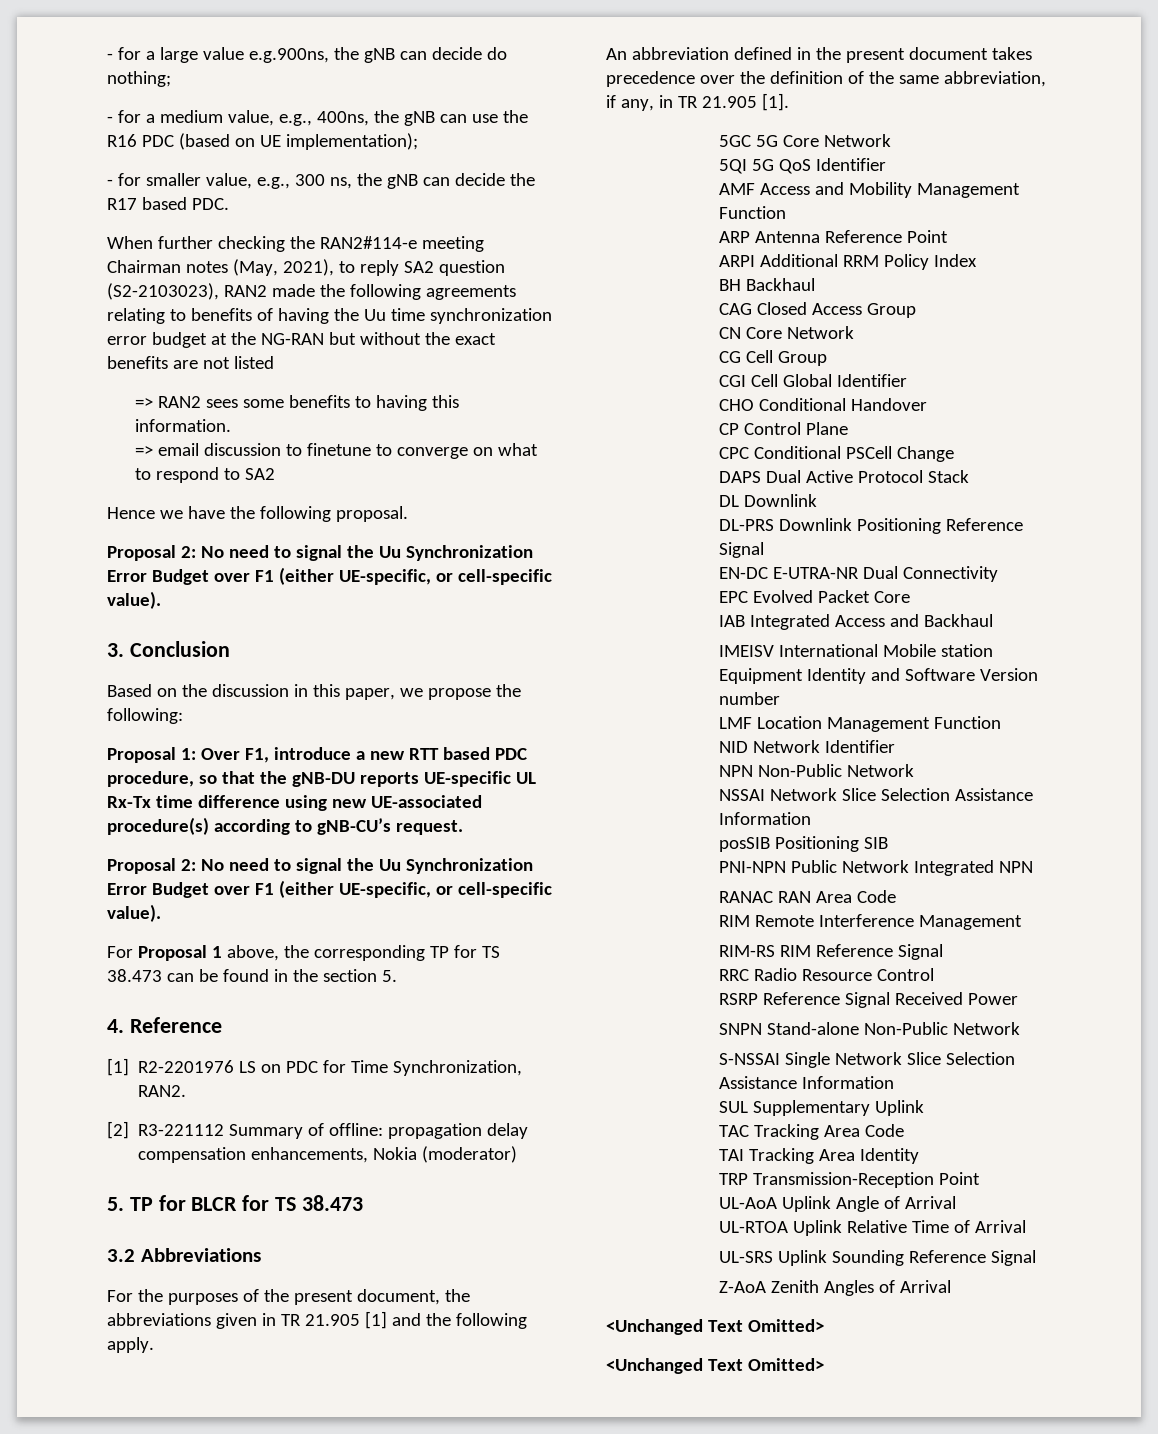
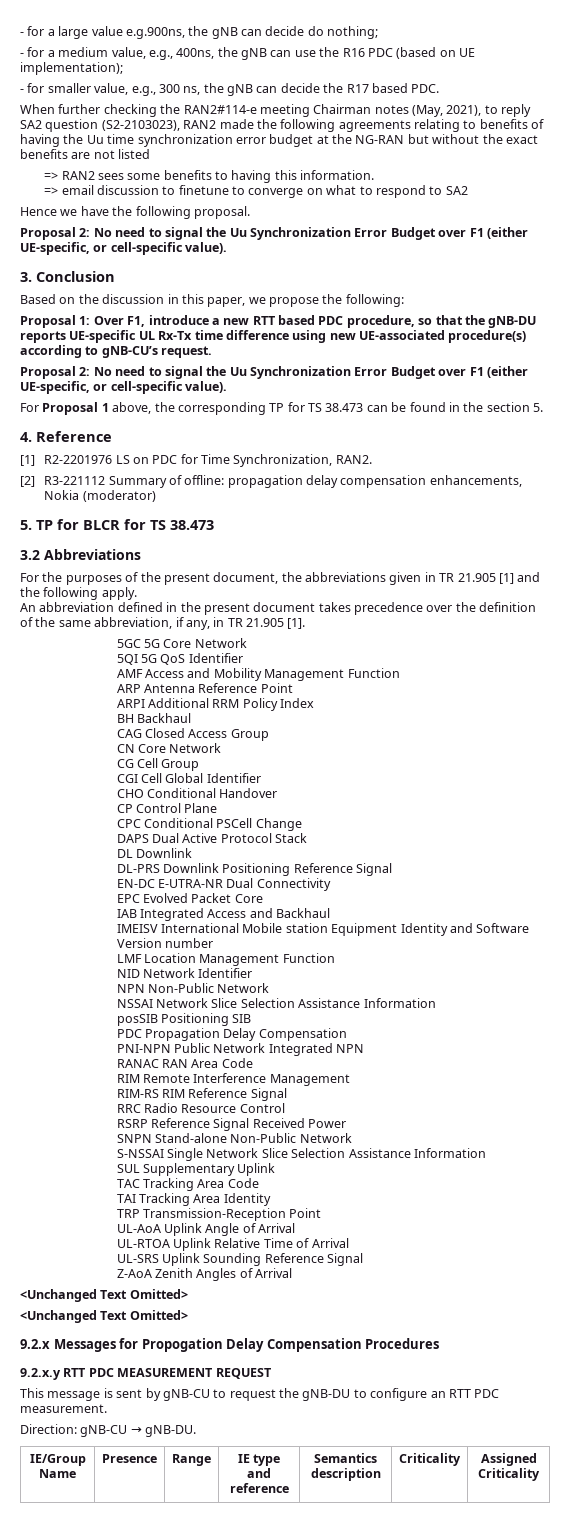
(889, 843) none -> [116,1028,347,1041] // PDC Propagation Delay Compensation
(824, 1364) none -> [20,1338,440,1352] [20,1368,271,1380] [20,1388,500,1401] [20,1404,107,1413] [20,1424,197,1437] [29,1454,86,1466] [39,1469,76,1478] [102,1454,157,1463] [172,1454,211,1466] [237,1454,281,1466] [247,1468,271,1478] [229,1483,289,1493] [314,1453,377,1463] [310,1468,381,1481] [399,1453,461,1466] [480,1453,537,1466] [478,1468,540,1481] // 9.2.x Messages for Propogation Delay Compensation Procedures // 9.2.x.y RTT PDC MEASUREMENT REQUEST // This message is sent by gNB-CU to request the gNB-DU to configure an RTT PDC measurement. // Direction: gNB-CU → gNB-DU. // IE/Group Name | Presence | Range | IE type and reference | Semantics description | Criticality | Assigned Criticality

